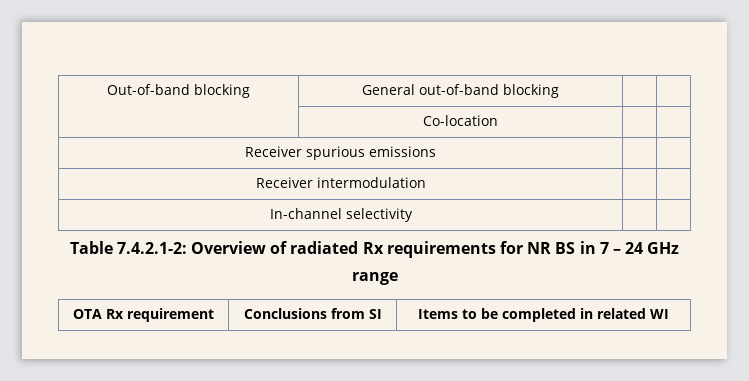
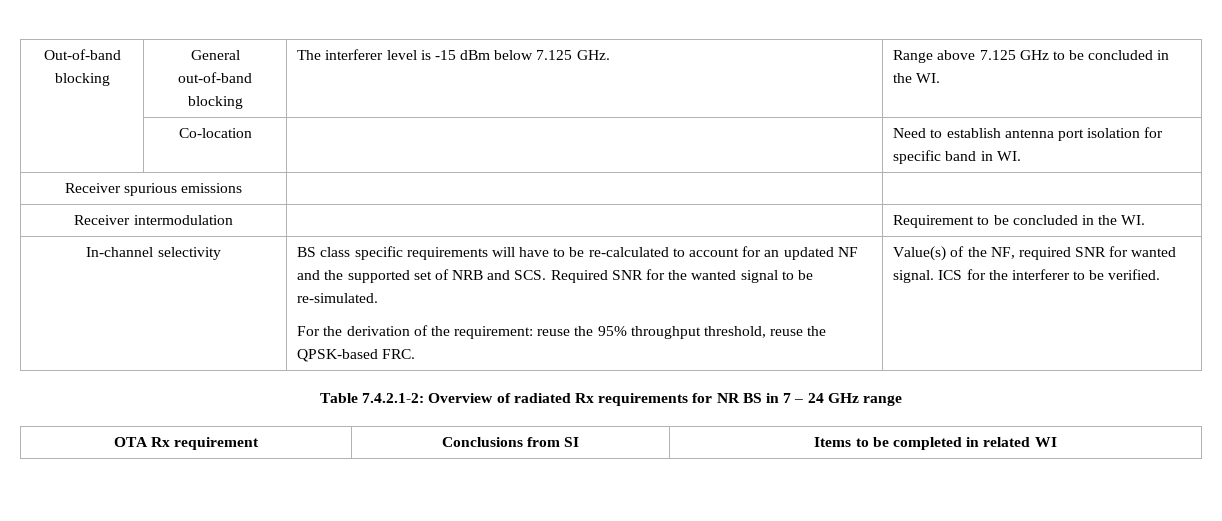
[423,115,499,126] | // | Co-location | | -> [297,49,610,60] [893,50,1170,63] [893,73,941,83] [178,128,252,138] [893,127,1164,141] [893,150,1021,164] The interferer level is -15 dBm below 7.125 GHz. | Range above 7.125 GHz to be concluded in the WI. // | Co-location | | Need to establish antenna port isolation for specific band in WI.
[269,208,413,222] // In-channel selectivity | | -> [893,215,1146,228] [86,247,221,260] [297,246,858,260] [297,269,813,283] [297,293,379,303] [297,325,827,339] [297,349,416,362] [893,246,1177,261] [893,269,1161,283] Requirement to be concluded in the WI. // In-channel selectivity | BS class specific requirements will have to be re-calculated to account for an updated NF and the supported set of NRB and SCS. Required SNR for the wanted signal to be re-simulated. // For the derivation of the requirement: reuse the 95% throughput threshold, reuse the QPSK-based FRC. | Value(s) of the NF, required SNR for wanted signal. ICS for the interferer to be verified.

